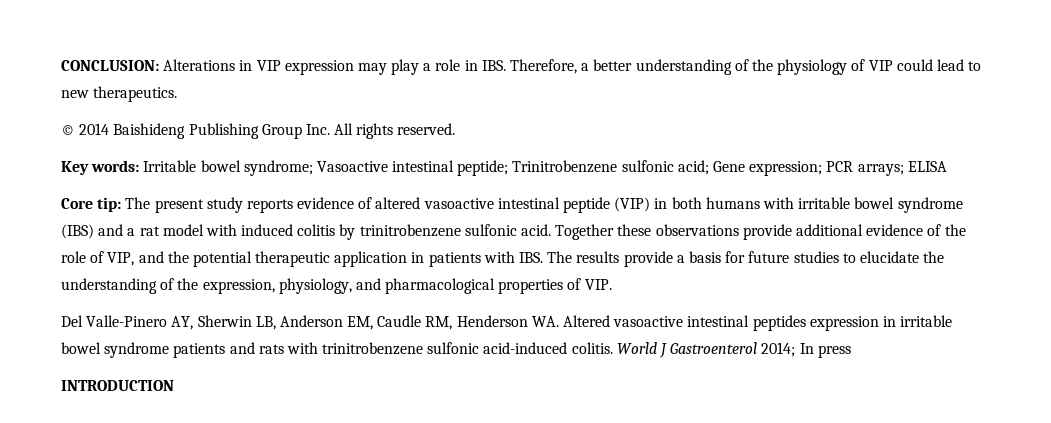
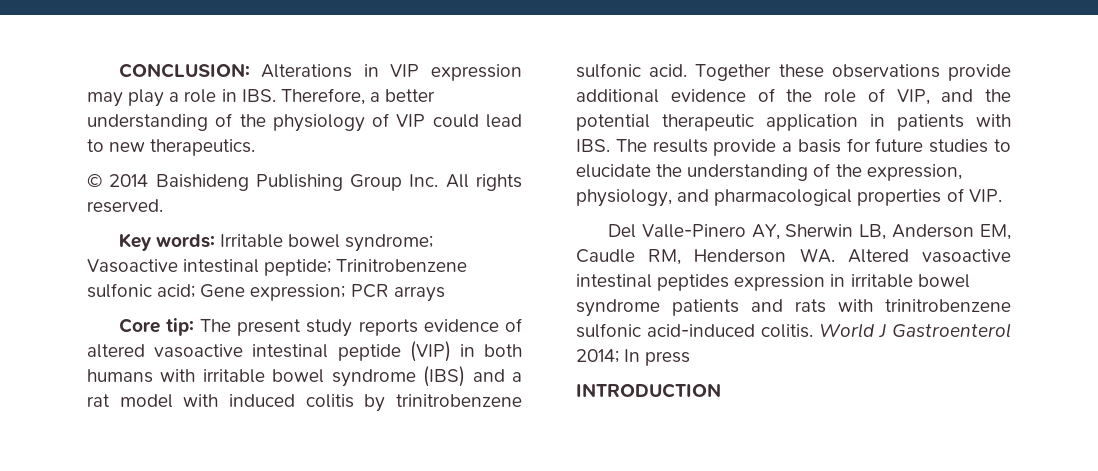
[857,161,947,176] arrays; ELISA -> [393,286,445,302] arrays

